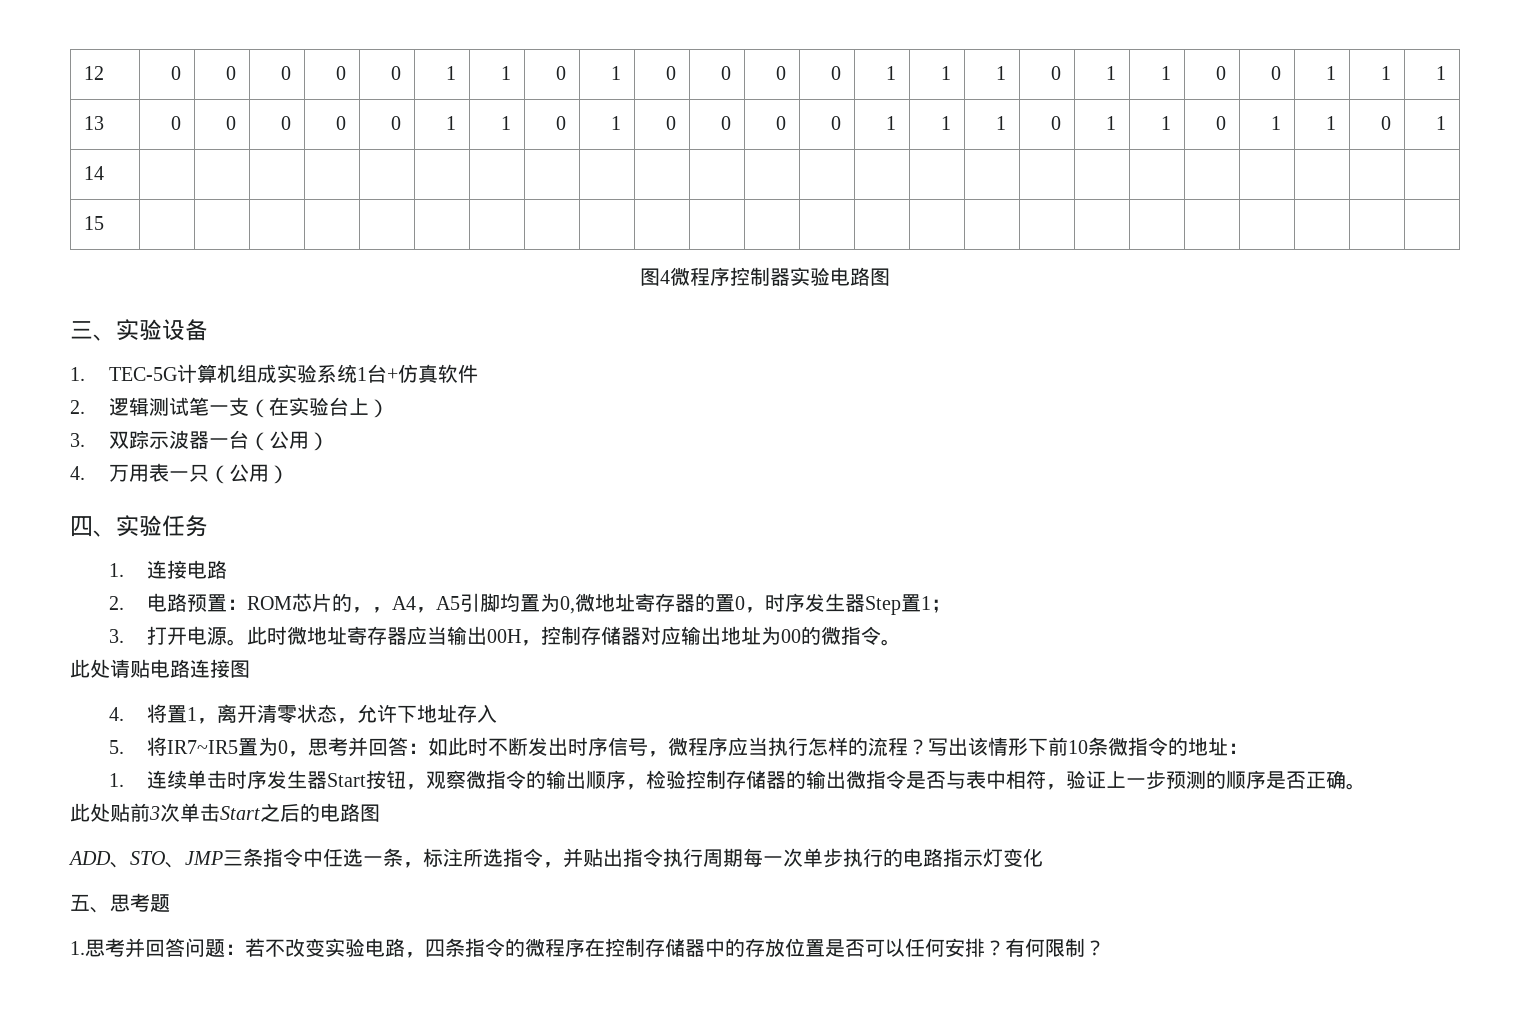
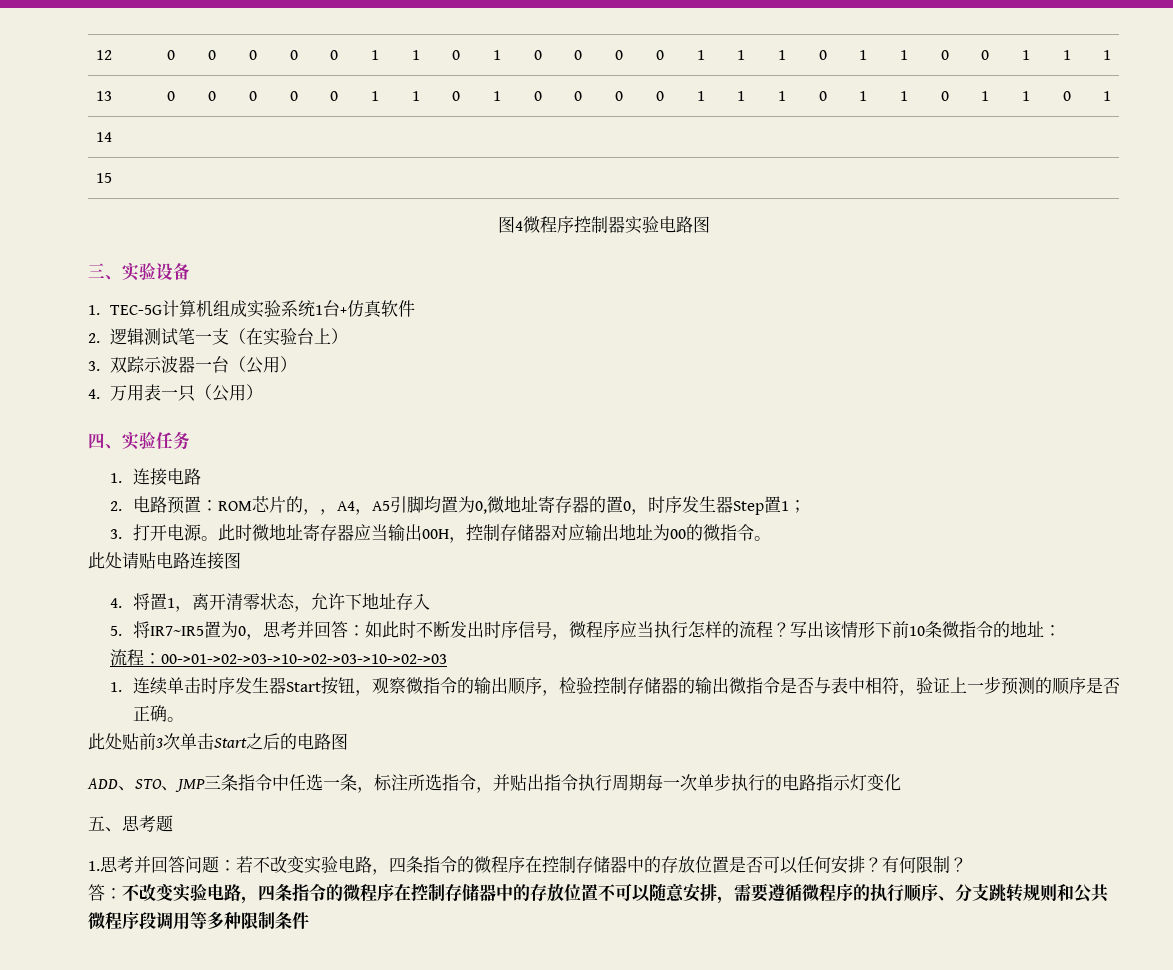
(1249, 748) none -> [110,649,448,666] // 流程：00->01->02->03->10->02->03->10->02->03
(1105, 948) none -> [88,883,1109,904] [88,911,309,930] // 答：不改变实验电路，四条指令的微程序在控制存储器中的存放位置不可以随意安排，需要遵循微程序的执行顺序、分支跳转规则和公共微程序段调用等多种限制条件

